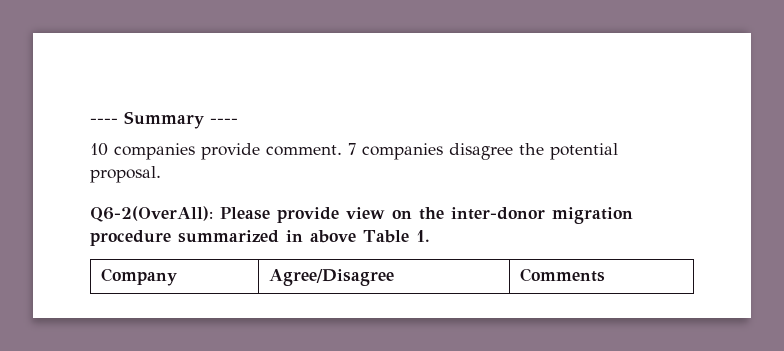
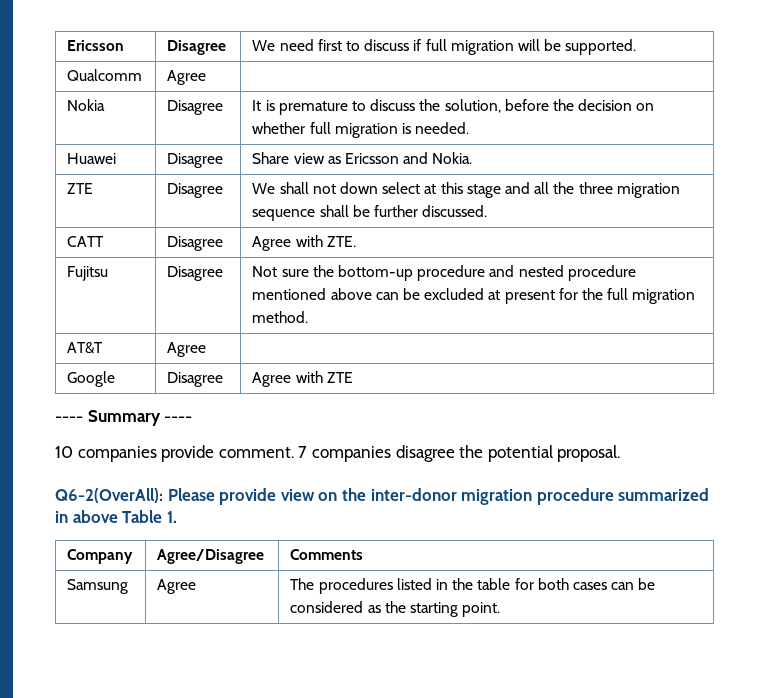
(90, 121) none -> [67,40,125,51] [167,40,227,55] [252,39,637,55] [67,69,143,81] [167,70,207,85] [67,99,106,111] [167,100,224,115] [252,99,655,115] [252,122,470,138] [67,153,117,164] [167,153,224,168] [252,152,473,164] [67,183,94,194] [167,183,224,198] [252,182,680,198] [252,205,488,221] [67,236,105,247] [167,236,224,251] [252,235,356,251] [67,266,109,281] [167,266,224,281] [252,265,636,281] [252,288,696,304] [252,311,309,323] [67,342,104,354] [167,342,207,357] [67,371,116,387] [167,372,224,387] [252,371,353,387] Ericsson | Disagree | We need first to discuss if full migration will be supported. // Qualcomm | Agree | // Nokia | Disagree | It is premature to discuss the solution, before the decision on whether full migration is needed. // Huawei | Disagree | Share view as Ericsson and Nokia. // ZTE | Disagree | We shall not down select at this stage and all the three migration sequence shall be further discussed. // CATT | Disagree | Agree with ZTE. // Fujitsu | Disagree | Not sure the bottom-up procedure and nested procedure mentioned above can be excluded at present for the full migration method. // AT&T | Agree | // Google | Disagree | Agree with ZTE //
(606, 275) none -> [67,579,129,594] [157,579,197,594] [290,578,656,594] [290,601,501,617] // Samsung | Agree | The procedures listed in the table for both cases can be considered as the starting point.

